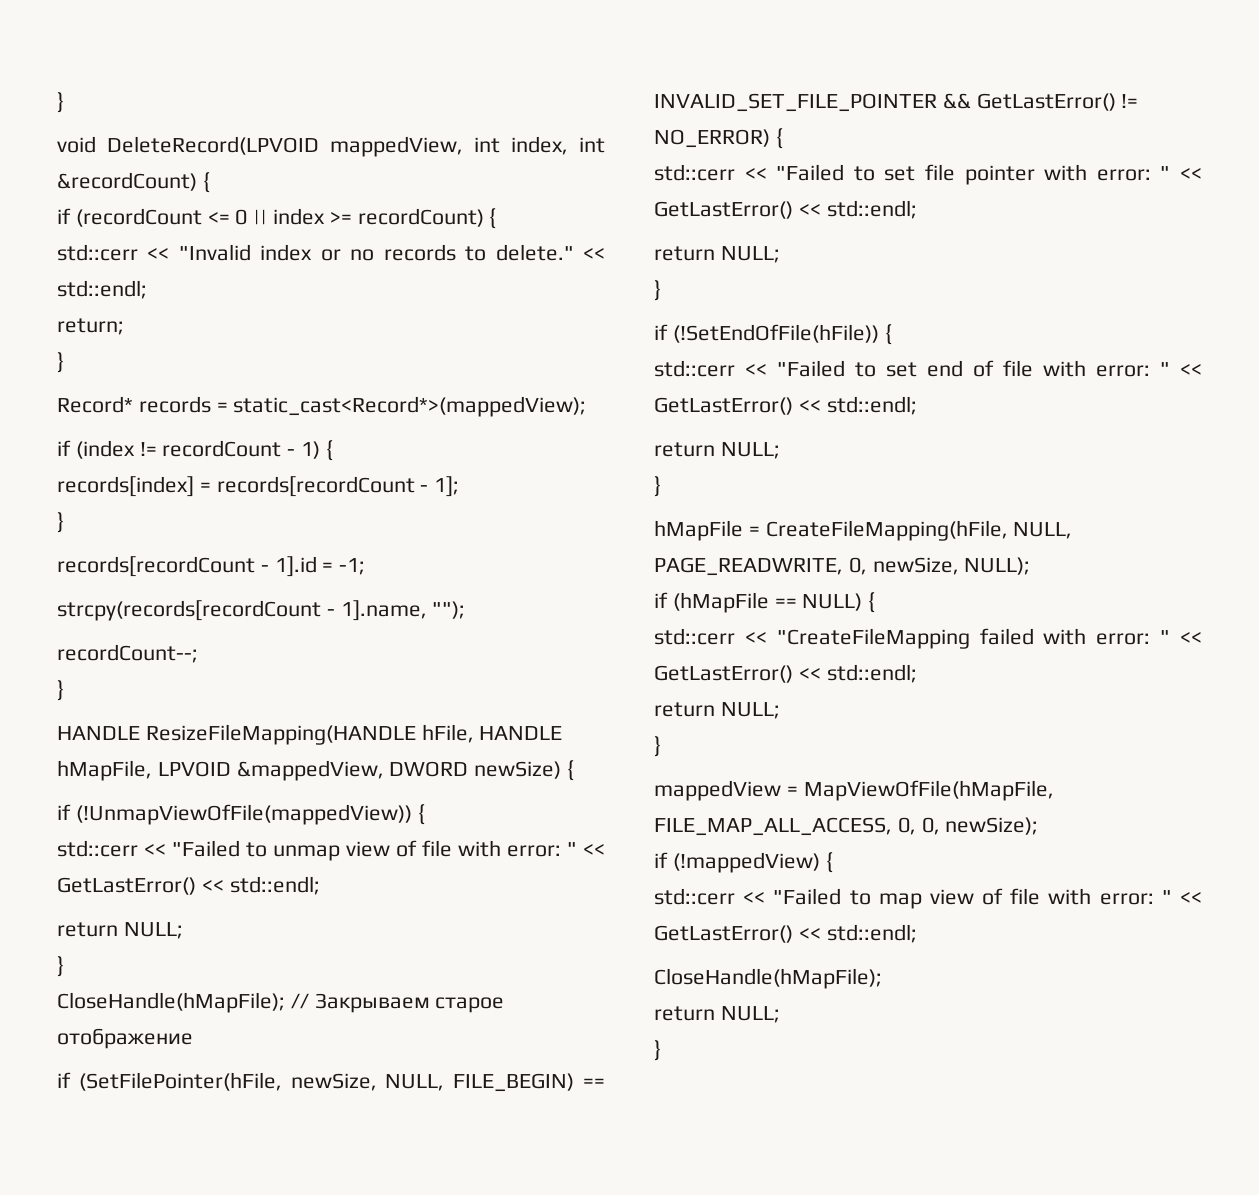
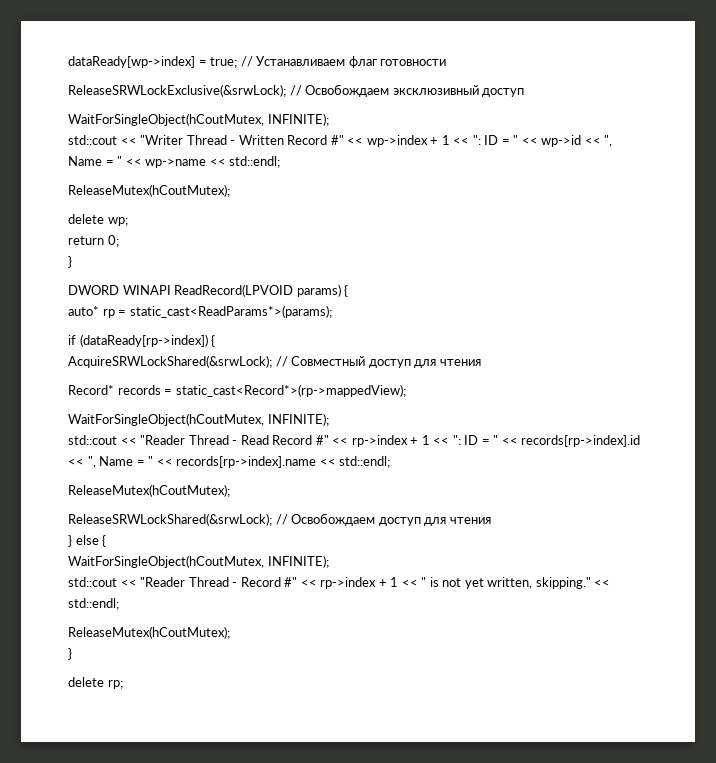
[57,92,64,113] [57,136,605,157] [57,172,210,193] [57,208,497,229] [57,244,606,261] [57,280,147,299] [57,318,124,335] [57,352,64,373] [57,396,587,417] [57,440,333,461] [57,476,460,497] [57,512,64,533] [57,556,366,577] [57,600,466,621] [57,644,198,663] [57,680,64,701] [57,724,563,745] [57,760,575,781] [57,804,425,825] [57,840,605,861] [57,876,320,895] [57,922,183,939] [57,956,64,977] [57,992,505,1013] [57,1028,193,1049] [57,1072,605,1092] [654,93,1139,112] [654,128,783,149] [654,164,1202,185] [654,200,917,219] [654,246,780,263] [654,280,661,301] [654,324,892,345] [654,360,1202,377] [654,396,917,415] [654,442,780,459] [654,476,661,497] [654,520,1073,541] [654,557,1031,576] [654,592,876,613] [654,628,1202,649] [654,664,917,683] [654,702,780,719] [654,736,661,757] [654,780,1054,801] [654,817,1039,836] [654,852,833,873] [654,888,1202,909] [654,924,917,943] [654,968,882,989] [654,1006,780,1023] [654,1040,661,1061] } // void DeleteRecord(LPVOID mappedView, int index, int &recordCount) { // if (recordCount <= 0 || index >= recordCount) { // std::cerr << "Invalid index or no records to delete." << std::endl; // return; // } // Record* records = static_cast<Record*>(mappedView); // if (index != recordCount - 1) { // records[index] = records[recordCount - 1]; // } // records[recordCount - 1].id = -1; // strcpy(records[recordCount - 1].name, ""); // recordCount--; // } // HANDLE ResizeFileMapping(HANDLE hFile, HANDLE hMapFile, LPVOID &mappedView, DWORD newSize) { // if (!UnmapViewOfFile(mappedView)) { // std::cerr << "Failed to unmap view of file with error: " << GetLastError() << std::endl; // return NULL; // } // CloseHandle(hMapFile); // Закрываем старое отображение // if (SetFilePointer(hFile, newSize, NULL, FILE_BEGIN) == INVALID_SET_FILE_POINTER && GetLastError() != NO_ERROR) { // std::cerr << "Failed to set file pointer with error: " << GetLastError() << std::endl; // return NULL; // } // if (!SetEndOfFile(hFile)) { // std::cerr << "Failed to set end of file with error: " << GetLastError() << std::endl; // return NULL; // } // hMapFile = CreateFileMapping(hFile, NULL, PAGE_READWRITE, 0, newSize, NULL); // if (hMapFile == NULL) { // std::cerr << "CreateFileMapping failed with error: " << GetLastError() << std::endl; // return NULL; // } // mappedView = MapViewOfFile(hMapFile, FILE_MAP_ALL_ACCESS, 0, 0, newSize); // if (!mappedView) { // std::cerr << "Failed to map view of file with error: " << GetLastError() << std::endl; // CloseHandle(hMapFile); // return NULL; // } -> [68,56,447,68] [68,84,525,97] [68,113,329,126] [68,135,613,147] [68,156,281,168] [68,184,230,197] [68,214,128,226] [68,235,119,247] [68,256,72,268] [68,284,349,297] [68,305,332,318] [68,334,216,347] [68,355,481,368] [68,384,406,397] [68,413,329,426] [68,435,641,447] [68,456,391,468] [68,484,230,497] [68,513,491,526] [68,535,107,547] [68,555,329,568] [68,577,611,589] [68,598,119,610] [68,626,230,639] [68,648,72,660] [68,677,123,689] dataReady[wp->index] = true; // Устанавливаем флаг готовности // ReleaseSRWLockExclusive(&srwLock); // Освобождаем эксклюзивный доступ // WaitForSingleObject(hCoutMutex, INFINITE); // std::cout << "Writer Thread - Written Record #" << wp->index + 1 << ": ID = " << wp->id << ", Name = " << wp->name << std::endl; // ReleaseMutex(hCoutMutex); // delete wp; // return 0; // } // DWORD WINAPI ReadRecord(LPVOID params) { // auto* rp = static_cast<ReadParams*>(params); // if (dataReady[rp->index]) { // AcquireSRWLockShared(&srwLock); // Совместный доступ для чтения // Record* records = static_cast<Record*>(rp->mappedView); // WaitForSingleObject(hCoutMutex, INFINITE); // std::cout << "Reader Thread - Read Record #" << rp->index + 1 << ": ID = " << records[rp->index].id << ", Name = " << records[rp->index].name << std::endl; // ReleaseMutex(hCoutMutex); // ReleaseSRWLockShared(&srwLock); // Освобождаем доступ для чтения // } else { // WaitForSingleObject(hCoutMutex, INFINITE); // std::cout << "Reader Thread - Record #" << rp->index + 1 << " is not yet written, skipping." << std::endl; // ReleaseMutex(hCoutMutex); // } // delete rp;

